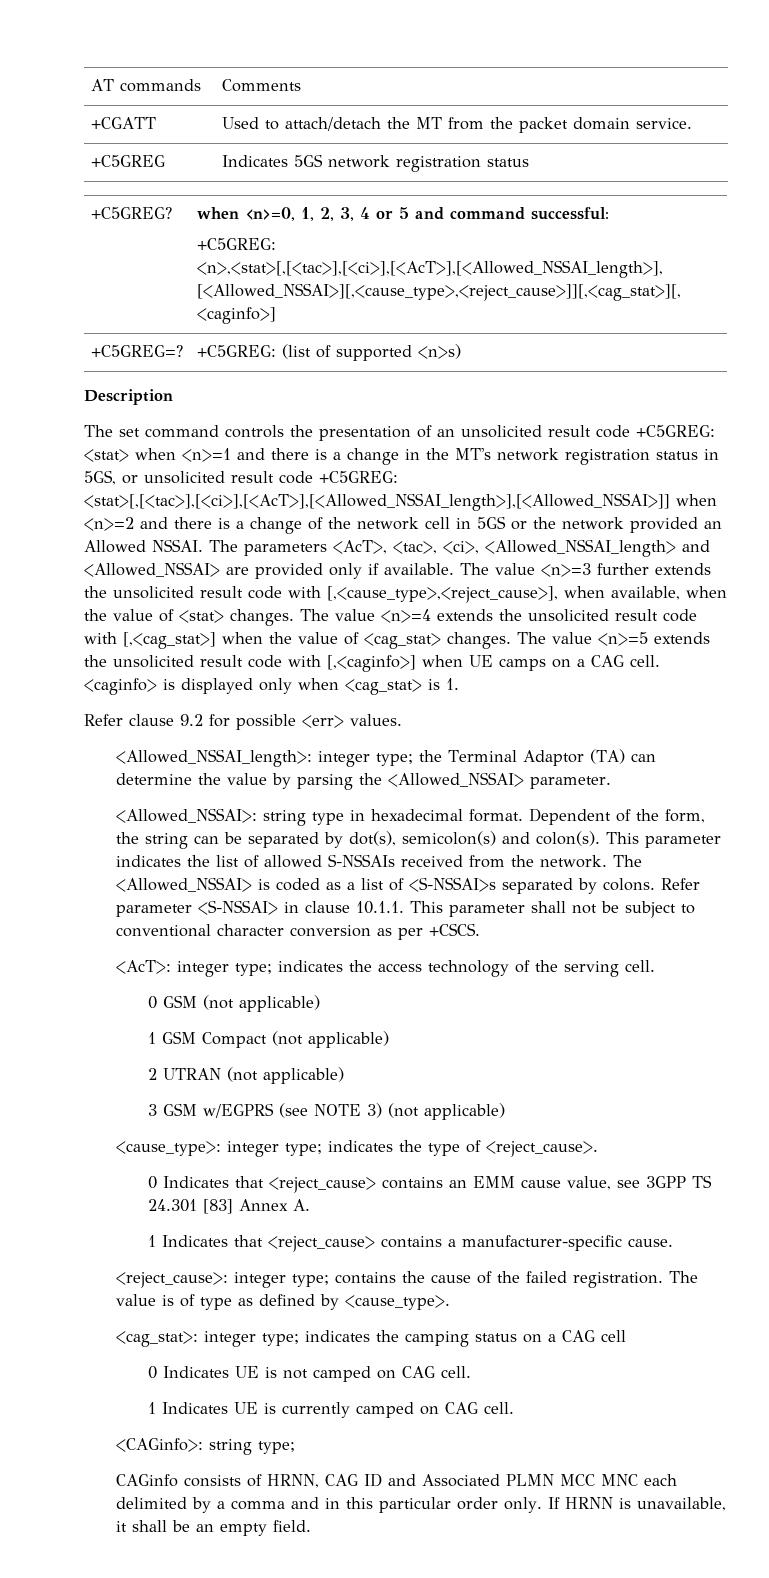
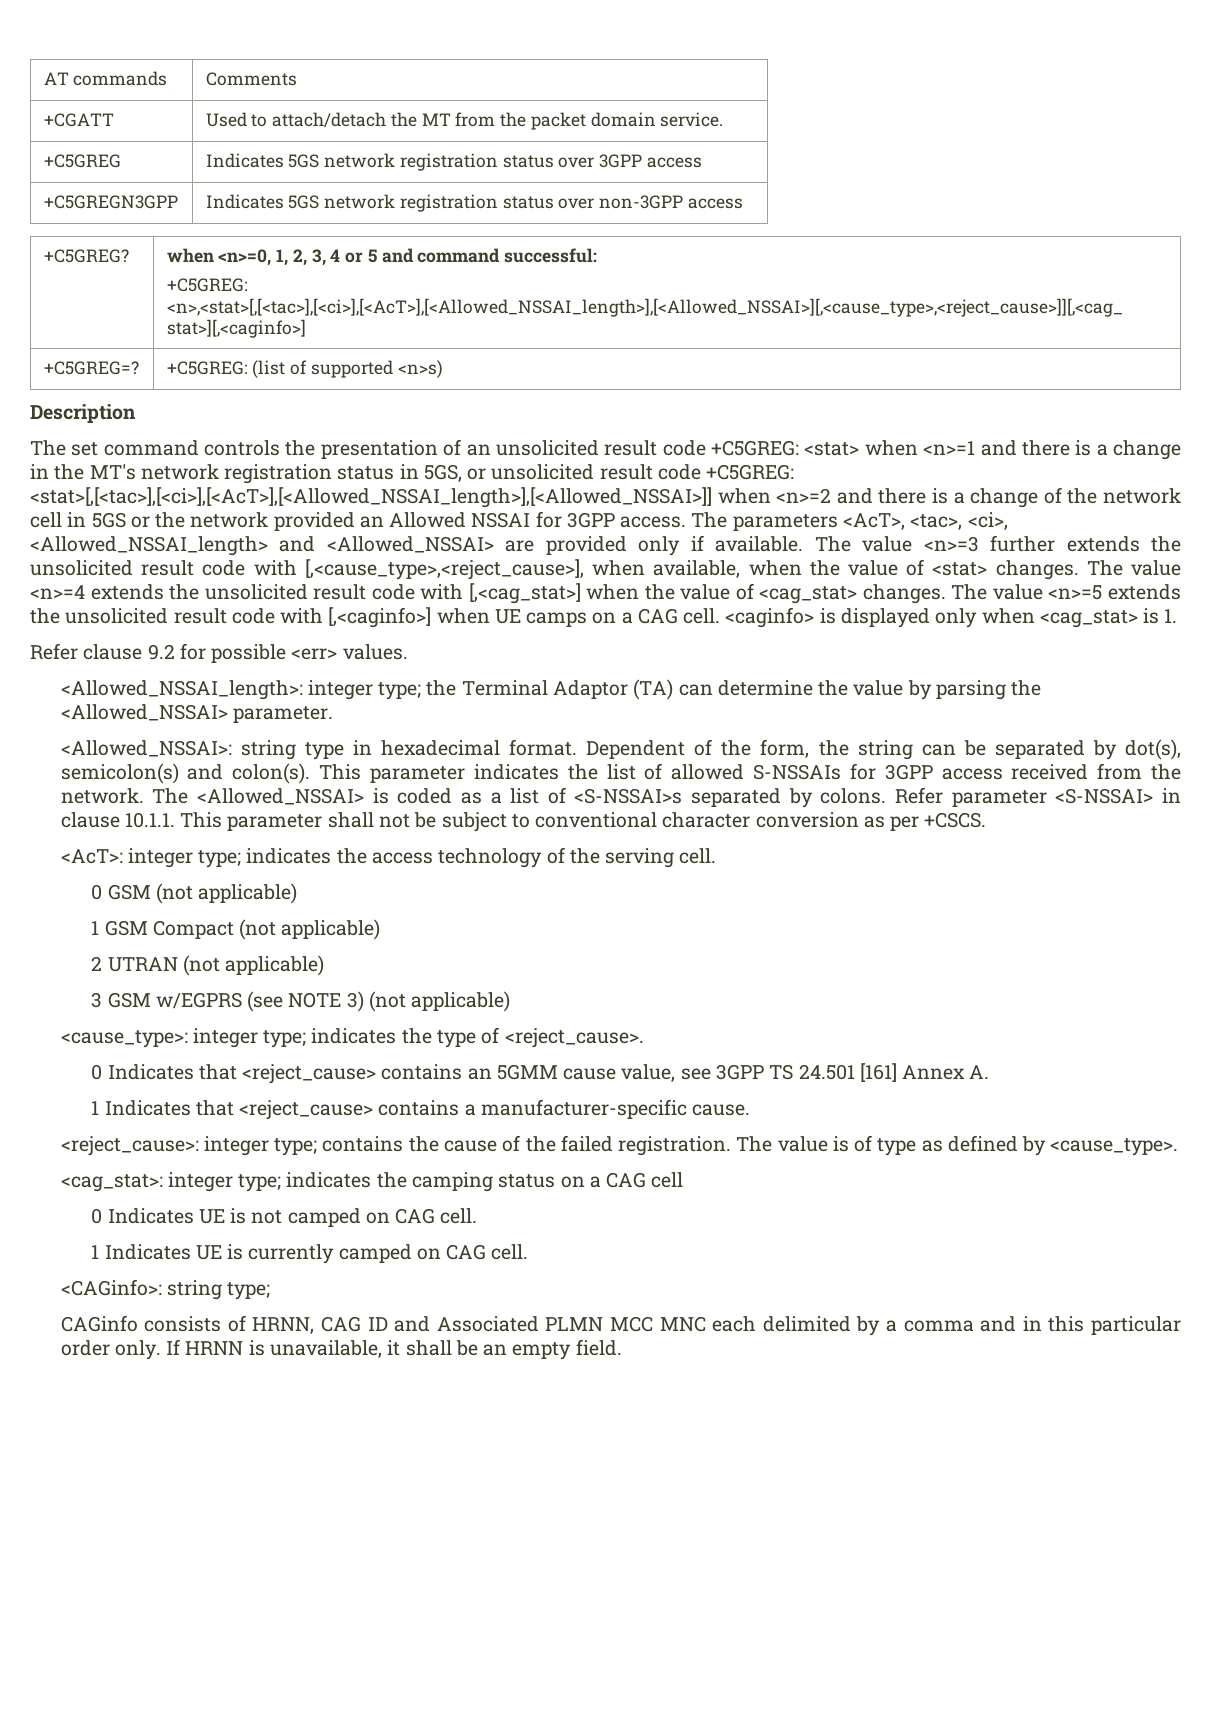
(529, 162) none -> [558,154,702,168] [43,195,178,209] [205,194,743,212] over 3GPP access // +C5GREGN3GPP | Indicates 5GS network registration status over non-3GPP access
[152,539,203,552] NSSAI. -> [471,511,687,528] NSSAI for 3GPP access.
(396, 860) none -> [849,763,1003,780] for 3GPP access
[473,1176,516,1188] EMM -> [496,1064,558,1080] 5GMM
[148,1199,234,1214] 24.301 [83] -> [798,1063,897,1082] 24.501 [161]

